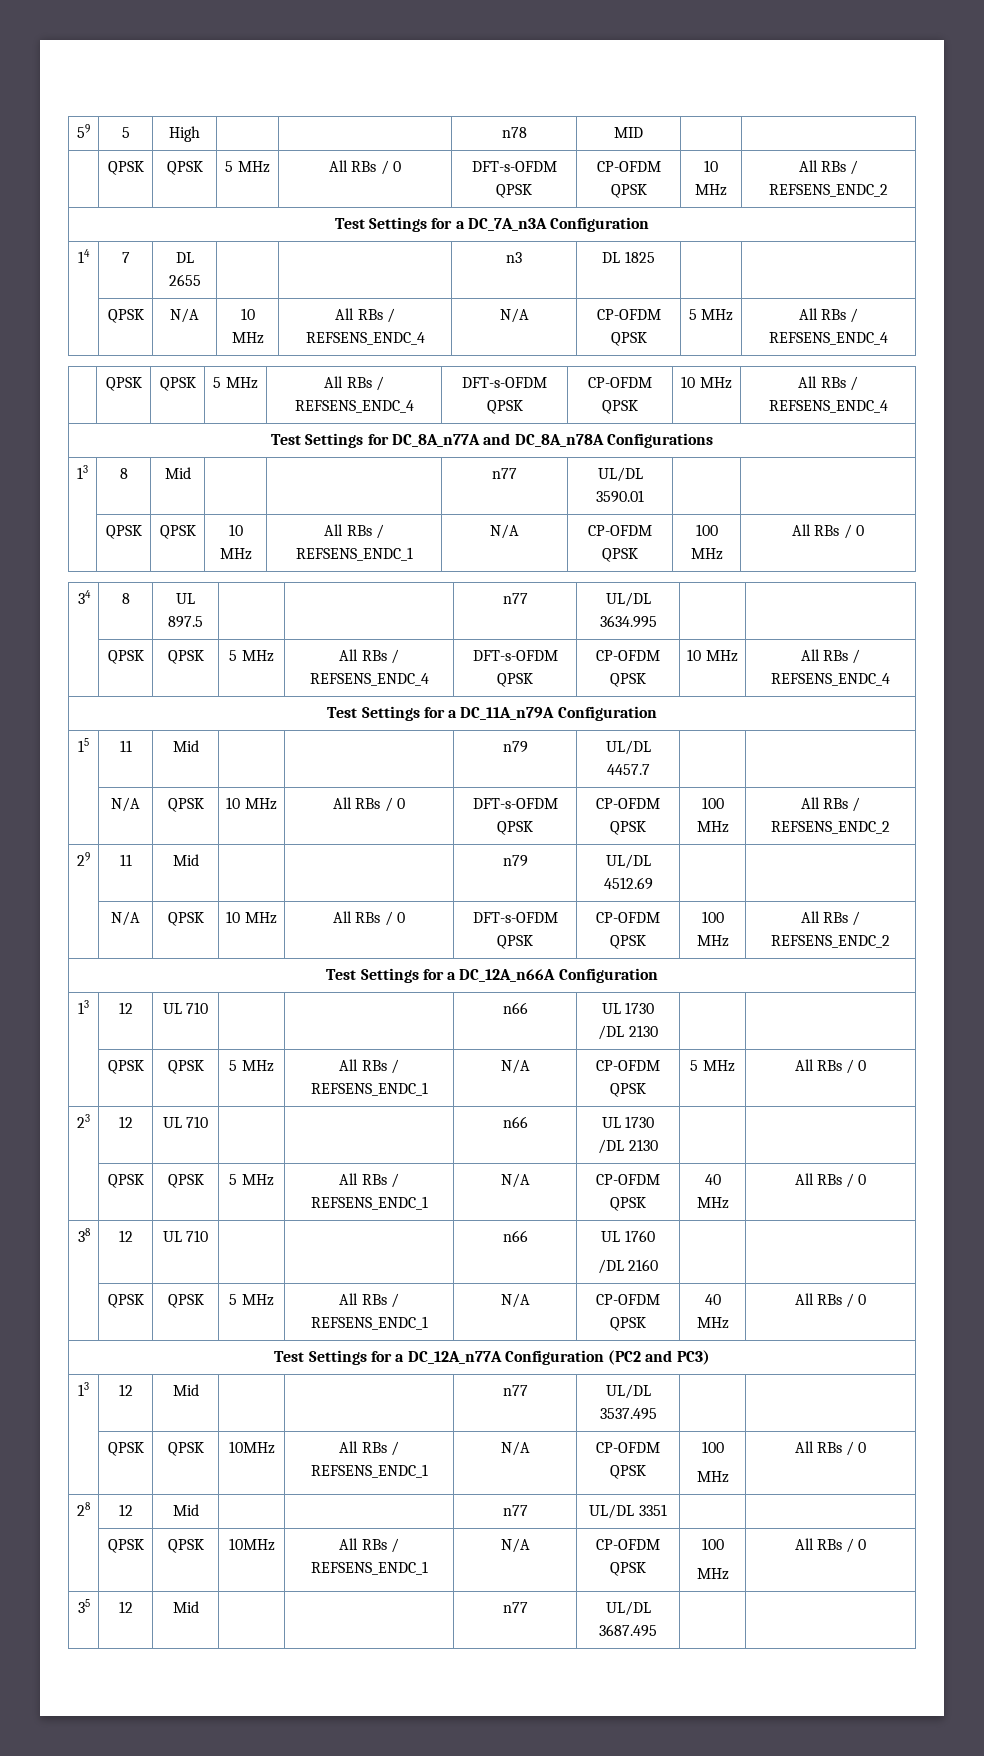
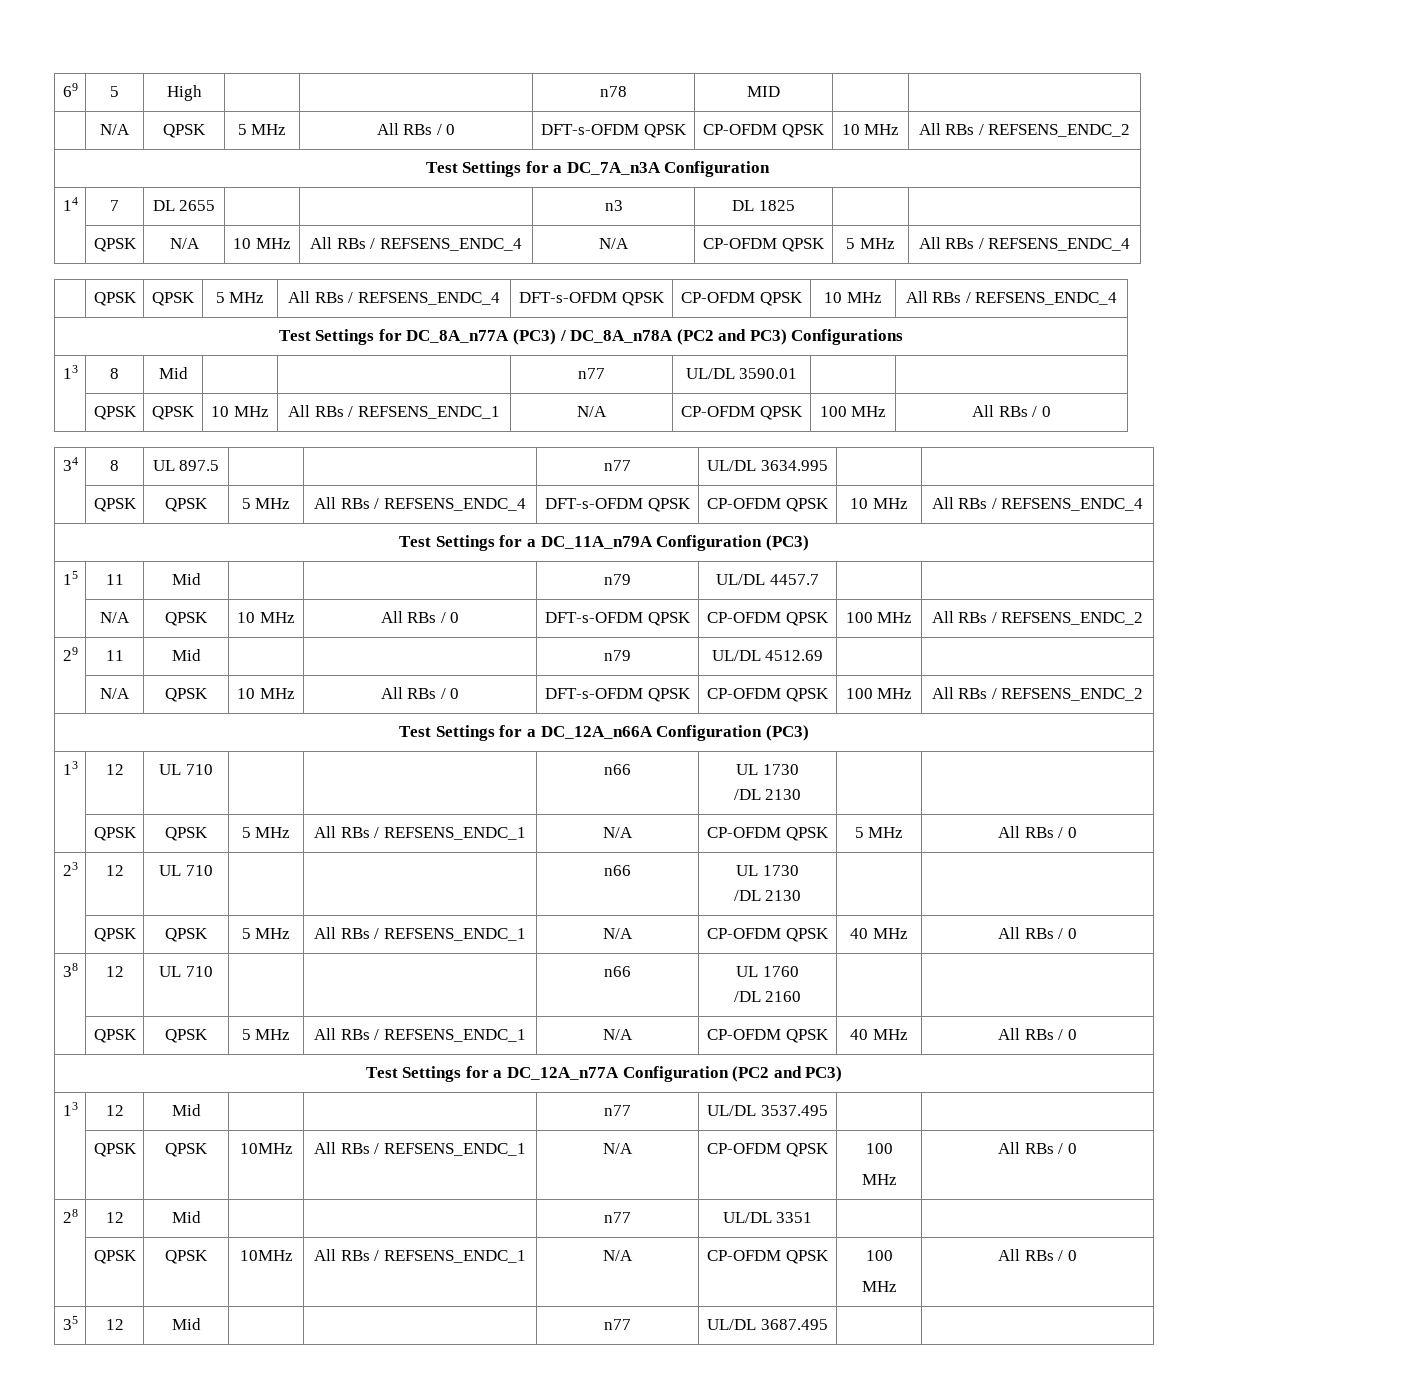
[77,124,90,138] 59 -> [62,83,78,97] 69
[107,161,144,175] QPSK -> [100,124,130,135] N/A
[483,433,604,447] and DC_8A_n78A -> [512,329,787,345] (PC3) / DC_8A_n78A (PC2 and PC3)
(657, 713) none -> [765,535,809,551] (PC3)
(658, 975) none -> [765,725,809,741] (PC3)

